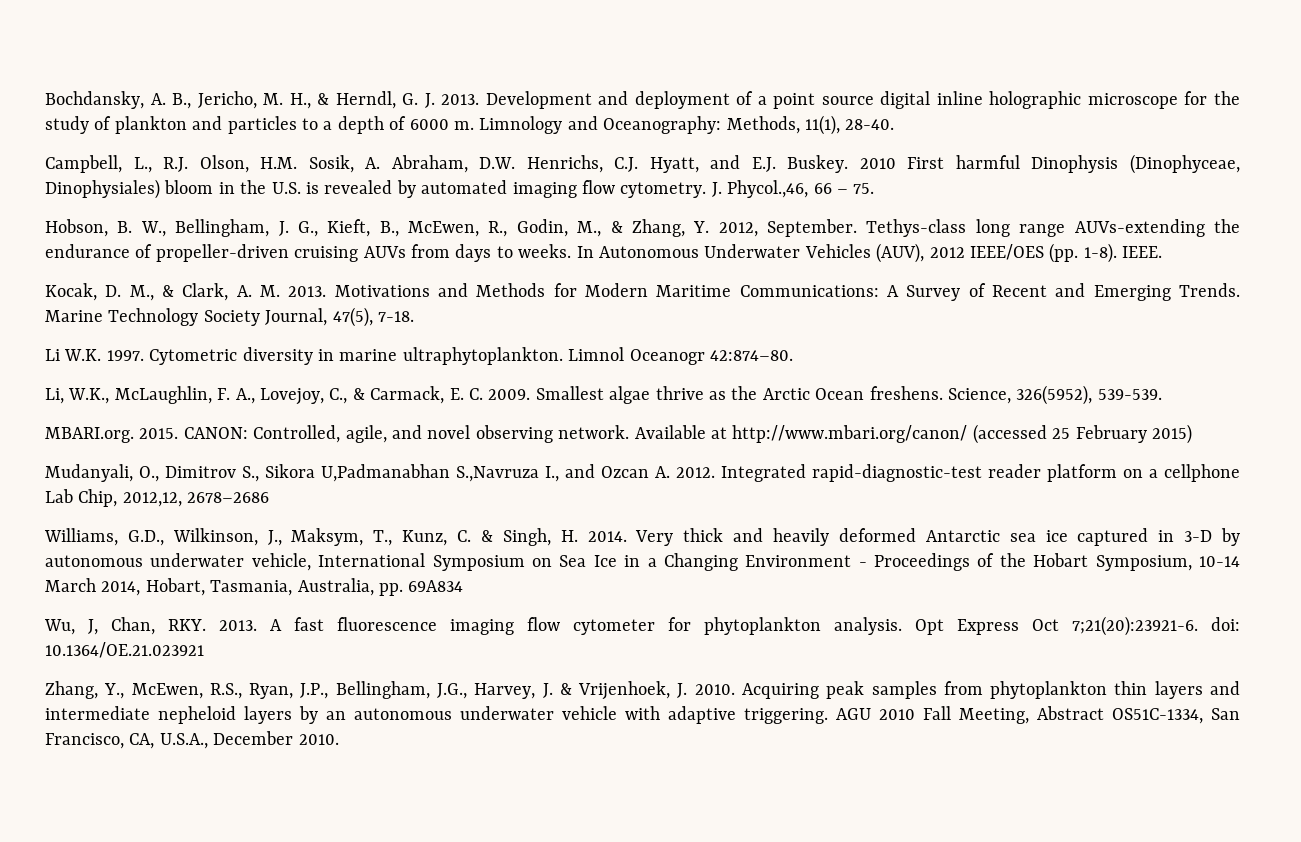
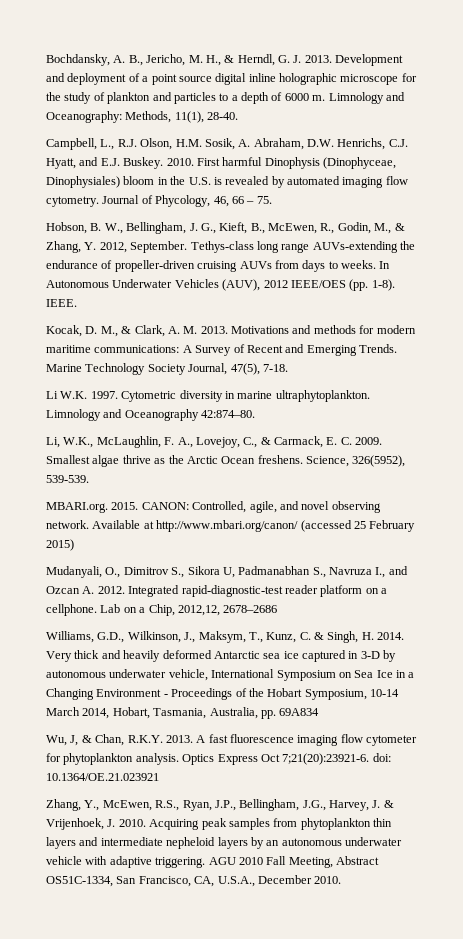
[859,158,896,169] 2010 -> [166,158,194,166] 2010.
[711,180,809,198] J. Phycol.,46, -> [102,195,229,207] Journal of Phycology, 46,
[476,283,879,297] Methods for Modern Maritime Communications: -> [313,325,416,334] [46,345,180,353] methods for modern maritime communications:
[568,347,705,365] Limnol Oceanogr -> [46,409,199,421] Limnology and Oceanography
[321,464,539,482] U,Padmanabhan S.,Navruza -> [222,566,372,578] U, Padmanabhan S., Navruza
[1164,464,1240,482] [45,489,73,503] cellphone Lab -> [46,604,146,616] cellphone. Lab on a
[111,617,206,635] Chan, RKY. -> [81,734,163,746] & Chan, R.K.Y.
[915,619,944,635] Opt -> [182,754,215,765] Optics

